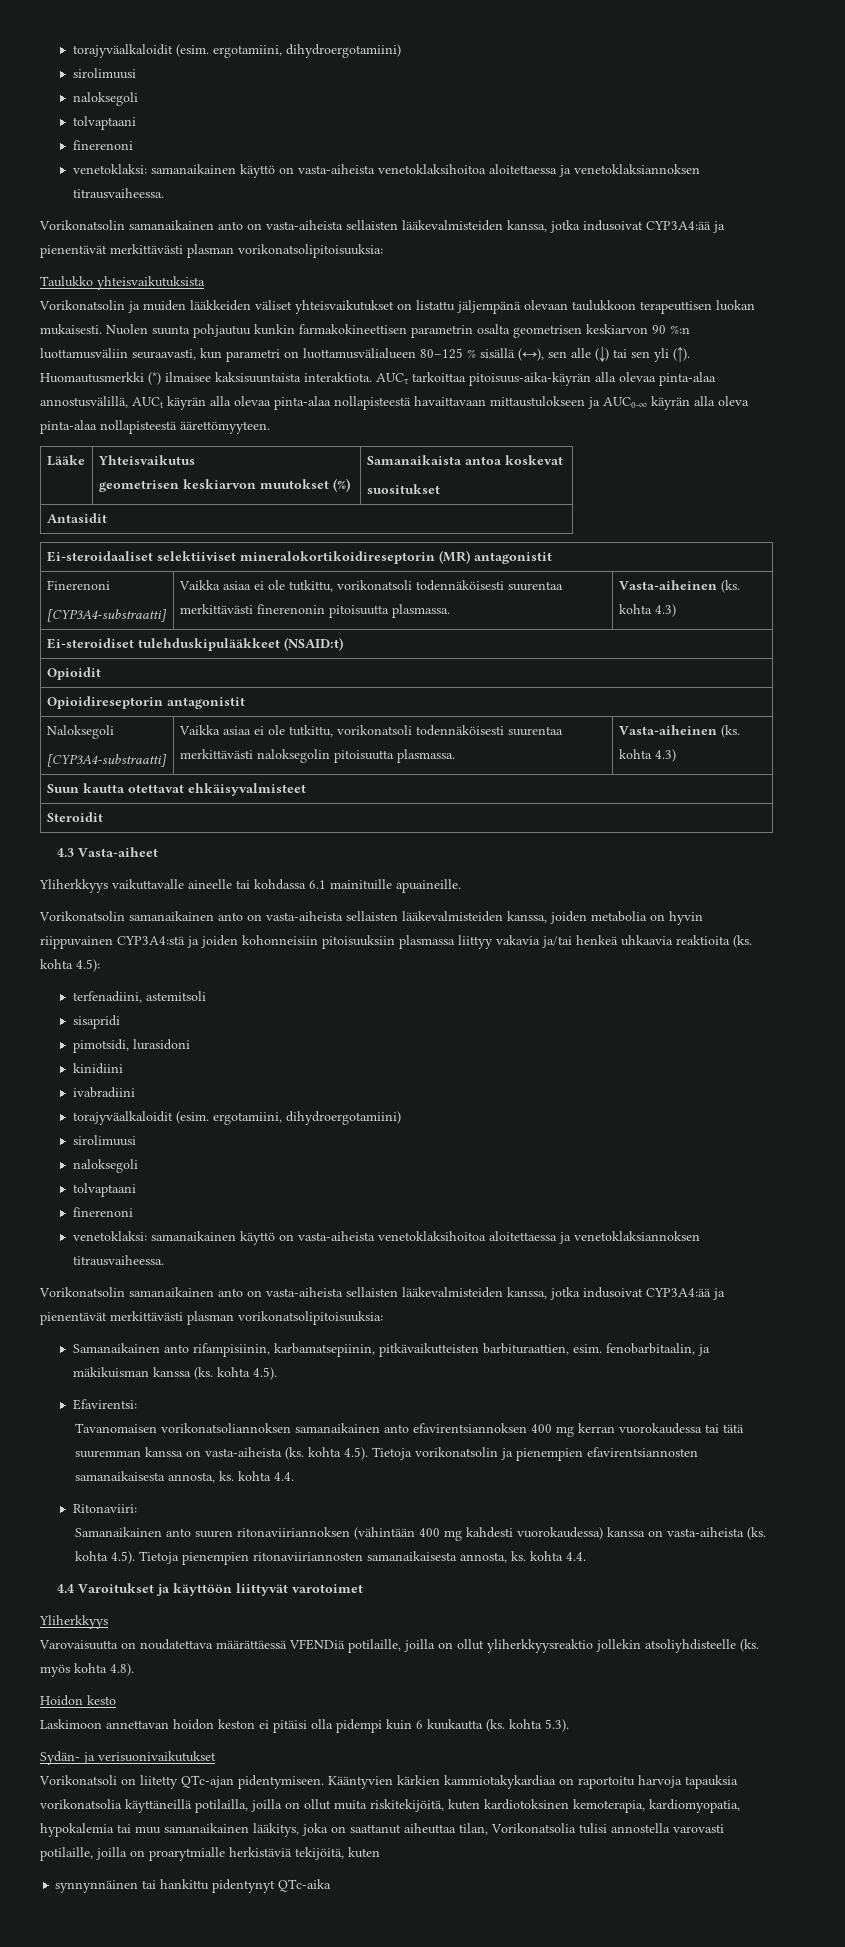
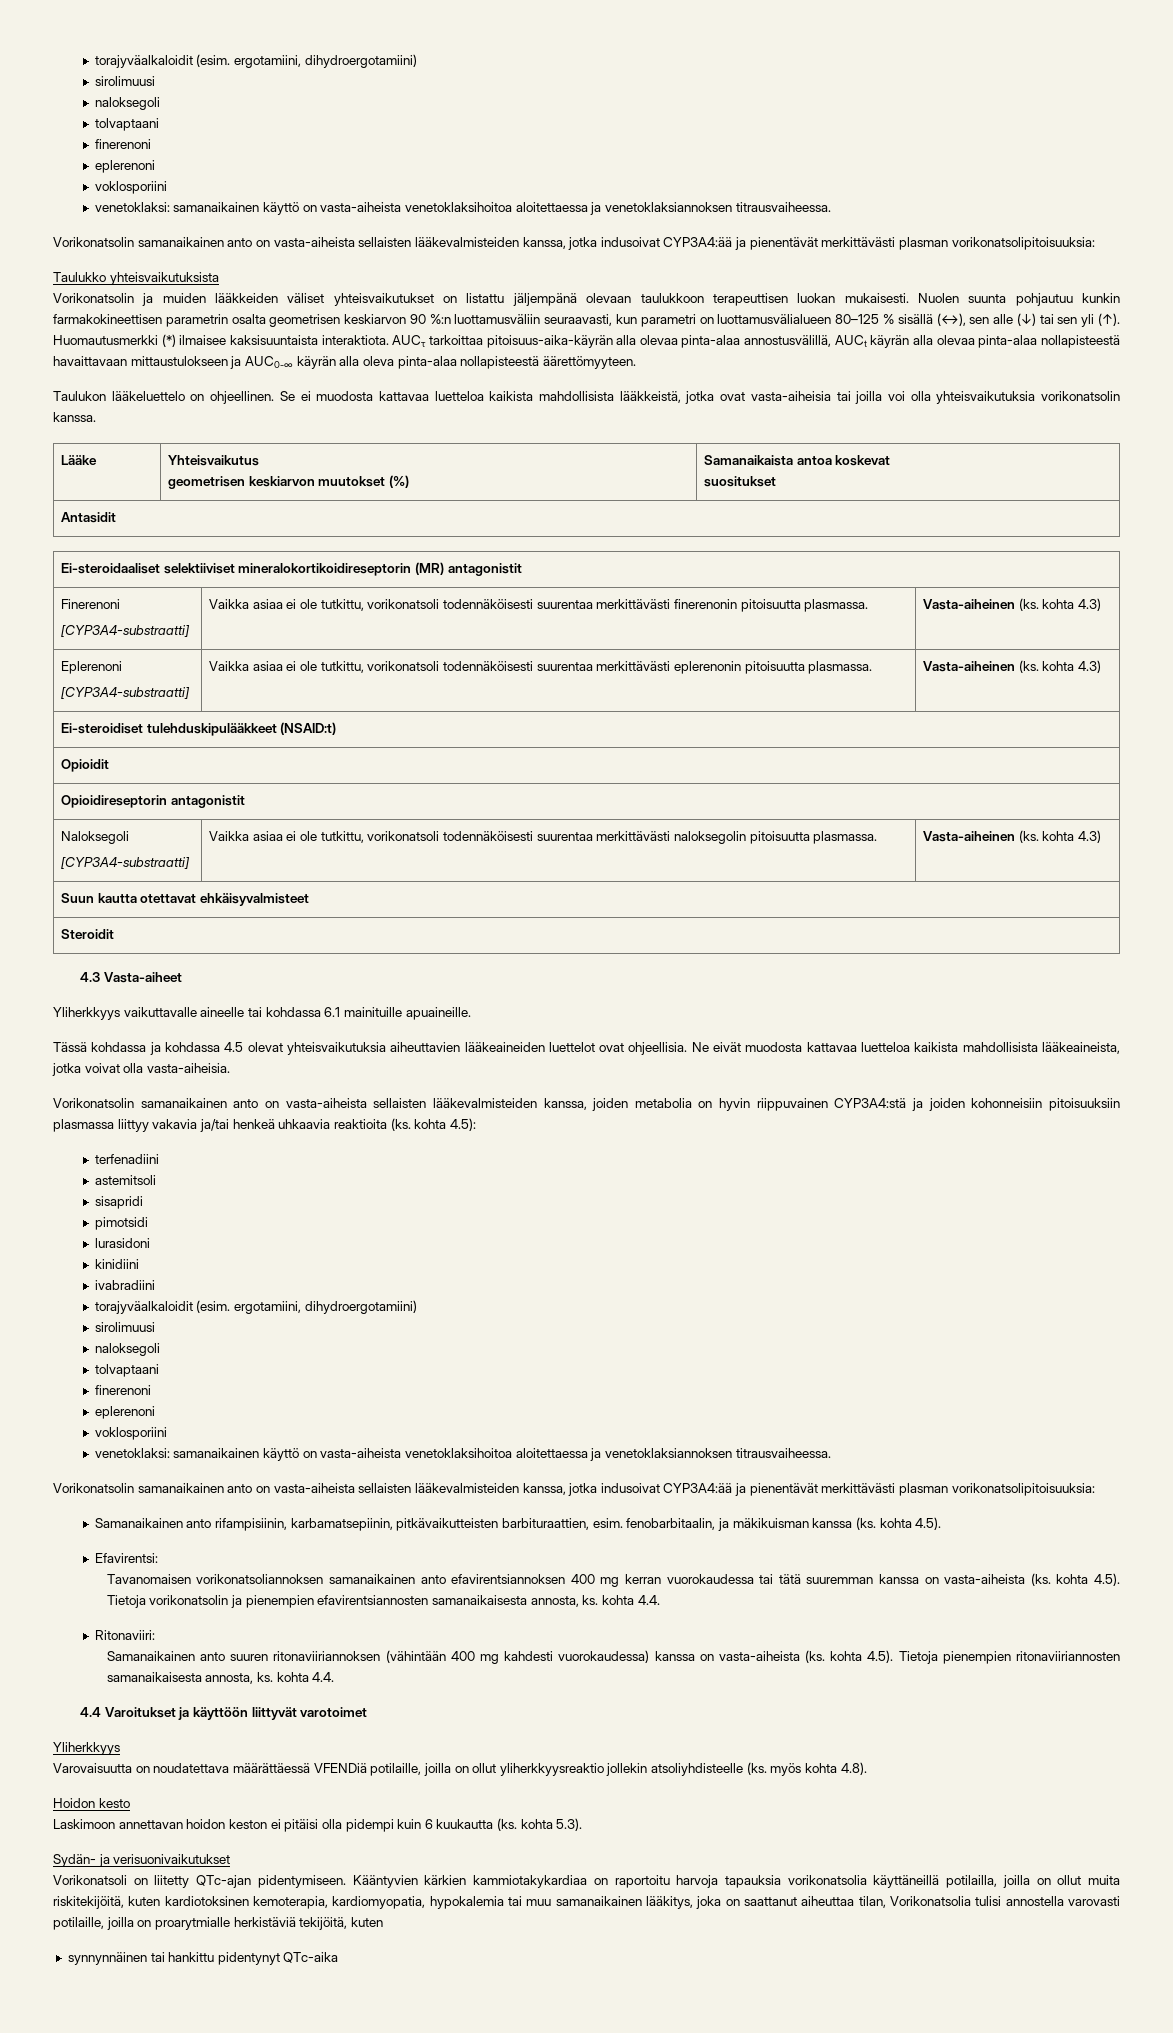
[72,44,401,58] [72,68,136,79] [72,92,138,106] [72,116,136,130] [72,140,133,150] torajyväalkaloidit (esim. ergotamiini, dihydroergotamiini) // sirolimuusi // naloksegoli // tolvaptaani // finerenoni -> [94,54,417,68] [94,76,155,86] [94,97,160,110] [94,118,159,131] [94,139,151,149] [94,160,155,173] [94,181,167,194] torajyväalkaloidit (esim. ergotamiini, dihydroergotamiini) // sirolimuusi // naloksegoli // tolvaptaani // finerenoni // eplerenoni // voklosporiini
(270, 427) none -> [53,391,1121,404] [53,412,96,422] // Taulukon lääkeluettelo on ohjeellinen. Se ei muodosta kattavaa luetteloa kaikista mahdollisista lääkkeistä, jotka ovat vasta-aiheisia tai joilla voi olla yhteisvaikutuksia vorikonatsolin kanssa.
(676, 610) none -> [61,661,123,674] [61,687,191,699] [209,661,873,674] [923,660,1102,673] // Eplerenoni // [CYP3A4-substraatti] | Vaikka asiaa ei ole tutkittu, vorikonatsoli todennäköisesti suurentaa merkittävästi eplerenonin pitoisuutta plasmassa. | Vasta-aiheinen (ks. kohta 4.3)
(461, 886) none -> [53,1042,1120,1055] [52,1063,230,1076] // Tässä kohdassa ja kohdassa 4.5 olevat yhteisvaikutuksia aiheuttavien lääkeaineiden luettelot ovat ohjeellisia. Ne eivät muodosta kattavaa luetteloa kaikista mahdollisista lääkeaineista, jotka voivat olla vasta-aiheisia.
[72,991,142,1003] terfenadiini, -> [94,1154,159,1164] terfenadiini //
[72,1039,129,1053] pimotsidi, -> [94,1217,148,1230] pimotsidi //
(133, 1212) none -> [94,1406,155,1419] [94,1427,167,1440] // eplerenoni // voklosporiini

